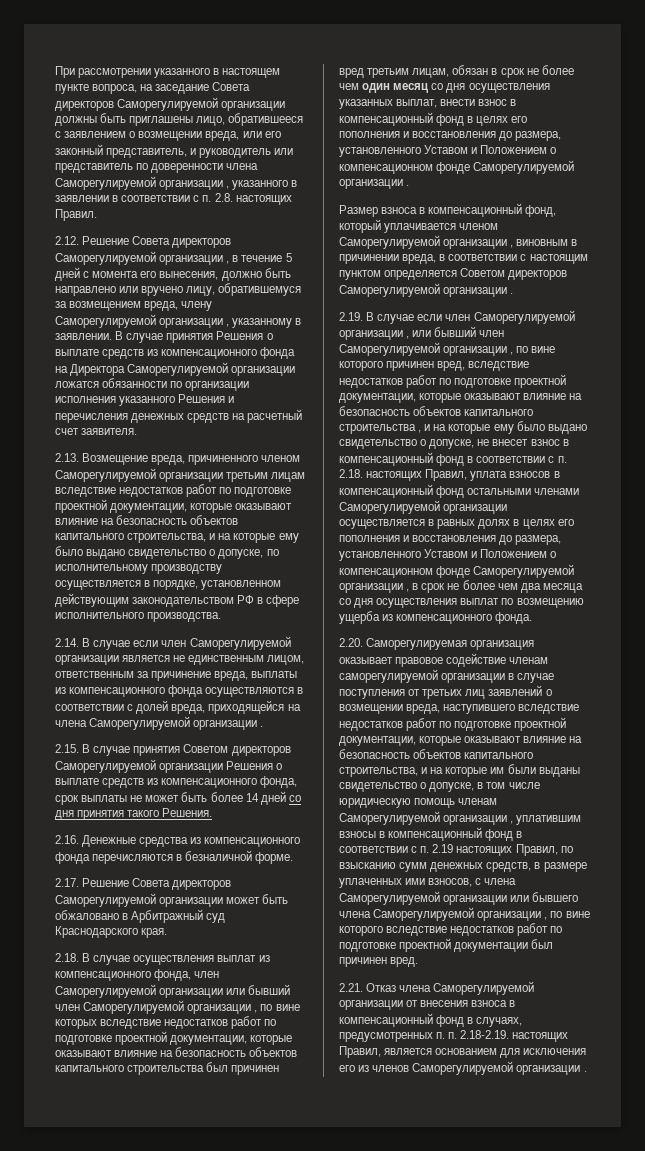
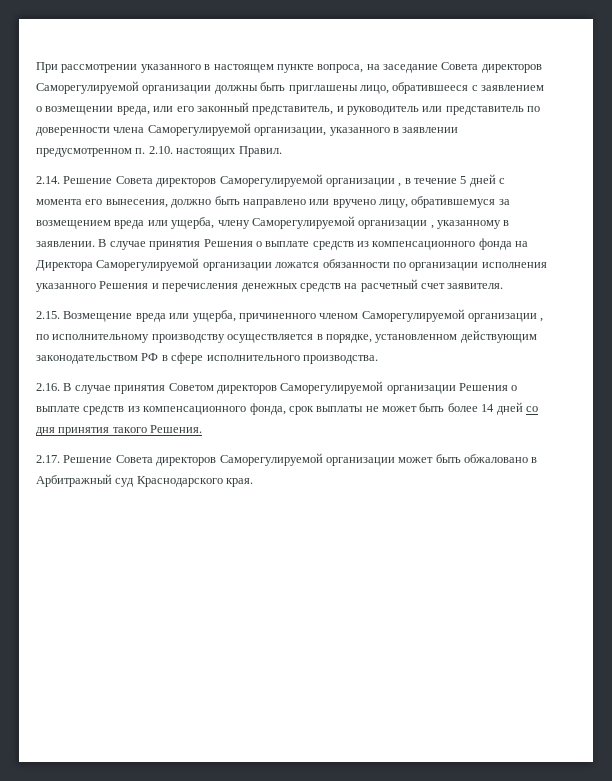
[159,180,230,190] организации , -> [254,127,327,136] организации,
[112,193,233,202] в соответствии с п. 2.8. -> [36,146,173,157] предусмотренном п. 2.10.
[55,236,79,245] 2.12. -> [36,176,60,184] 2.14.
[144,301,179,311] вреда, -> [114,217,215,229] вреда или ущерба,
[55,453,301,465] [55,468,306,482] [55,484,292,497] [55,499,293,513] [55,515,239,525] [55,533,299,543] [55,546,264,559] 2.13. Возмещение вреда, причиненного членом Саморегулируемой организации третьим лицам вследствие недостатков работ по подготовке проектной документации, которые оказывают влияние на безопасность объектов капитального строительства, и на которые ему было выдано свидетельство о допуске, -> [36,309,544,322] 2.15. Возмещение вреда или ущерба, причиненного членом Саморегулируемой организации ,
[55,636,291,650] [55,655,305,665] [55,671,298,681] [55,685,304,697] [55,700,301,714] [55,716,264,730] [55,744,79,753] 2.14. В случае если член Саморегулируемой организации является не единственным лицом, ответственным за причинение вреда, выплаты из компенсационного фонда осуществляются в соответствии с долей вреда, приходящейся на члена Саморегулируемой организации . // 2.15. -> [36,383,60,391] 2.16.
[55,835,301,847] [55,850,294,864] // 2.16. Денежные средства из компенсационного фонда перечисляются в безналичной форме. -> (203, 429) none
[55,953,270,965] [55,969,220,981] [55,984,291,998] [55,1000,300,1014] [55,1016,277,1029] [55,1031,293,1045] [55,1047,298,1057] [55,1062,280,1075] [339,65,574,78] [339,83,550,93] [339,99,517,109] [339,112,528,126] [339,131,562,141] [339,145,557,157] [339,160,575,174] [339,179,410,189] [339,203,557,217] [339,219,499,233] [339,235,578,249] [339,254,588,264] [339,268,568,280] [339,283,514,297] [339,310,575,324] [339,326,505,340] [339,342,556,356] [339,361,530,371] [339,374,567,388] [339,393,583,403] [339,406,534,416] [339,421,587,434] [339,439,569,449] [339,452,567,466] [339,469,560,481] [339,484,580,498] [339,500,508,514] [339,519,574,529] [339,535,562,545] [339,549,557,561] [339,564,575,578] [339,580,583,593] [339,598,584,608] [339,611,533,624] [339,638,535,650] [339,653,549,667] [339,669,555,683] [339,685,552,699] [339,704,580,714] [339,717,567,731] [339,736,583,746] [339,749,534,759] [339,764,580,777] [339,782,540,792] [339,798,498,808] [339,811,582,825] [339,827,523,841] [339,844,573,856] [339,862,587,872] [339,878,517,888] [339,891,579,905] [339,907,590,921] [339,923,563,936] [339,938,554,952] [339,957,419,967] [339,981,535,995] [339,1000,516,1010] [339,1013,523,1027] [339,1030,569,1042] [339,1046,587,1058] [339,1061,587,1075] // 2.18. В случае осуществления выплат из компенсационного фонда, член Саморегулируемой организации или бывший член Саморегулируемой организации , по вине которых вследствие недостатков работ по подготовке проектной документации, которые оказывают влияние на безопасность объектов капитального строительства был причинен вред третьим лицам, обязан в срок не более чем один месяц со дня осуществления указанных выплат, внести взнос в компенсационный фонд в целях его пополнения и восстановления до размера, установленного Уставом и Положением о компенсационном фонде Саморегулируемой организации . // Размер взноса в компенсационный фонд, который уплачивается членом Саморегулируемой организации , виновным в причинении вреда, в соответствии с настоящим пунктом определяется Советом директоров Саморегулируемой организации . // 2.19. В случае если член Саморегулируемой организации , или бывший член Саморегулируемой организации , по вине которого причинен вред, вследствие недостатков работ по подготовке проектной документации, которые оказывают влияние на безопасность объектов капитального строительства , и на которые ему было выдано свидетельство о допуске, не внесет взнос в компенсационный фонд в соответствии с п. 2.18. настоящих Правил, уплата взносов в компенсационный фонд остальными членами Саморегулируемой организации осуществляется в равных долях в целях его пополнения и восстановления до размера, установленного Уставом и Положением о компенсационном фонде Саморегулируемой организации , в срок не более чем два месяца со дня осуществления выплат по возмещению ущерба из компенсационного фонда. // 2.20. Саморегулируемая организация оказывает правовое содействие членам саморегулируемой организации в случае поступления от третьих лиц заявлений о возмещении вреда, наступившего вследствие недостатков работ по подготовке проектной документации, которые оказывают влияние на безопасность объектов капитального строительства, и на которые им были выданы свидетельство о допуске, в том числе юридическую помощь членам Саморегулируемой организации , уплатившим взносы в компенсационный фонд в соответствии с п. 2.19 настоящих Правил, по взысканию сумм денежных средств, в размере уплаченных ими взносов, с члена Саморегулируемой организации или бывшего члена Саморегулируемой организации , по вине которого вследствие недостатков работ по подготовке проектной документации был причинен вред. // 2.21. Отказ члена Саморегулируемой организации от внесения взноса в компенсационный фонд в случаях, предусмотренных п. п. 2.18-2.19. настоящих Правил, является основанием для исключения его из членов Саморегулируемой организации . -> (254, 482) none

